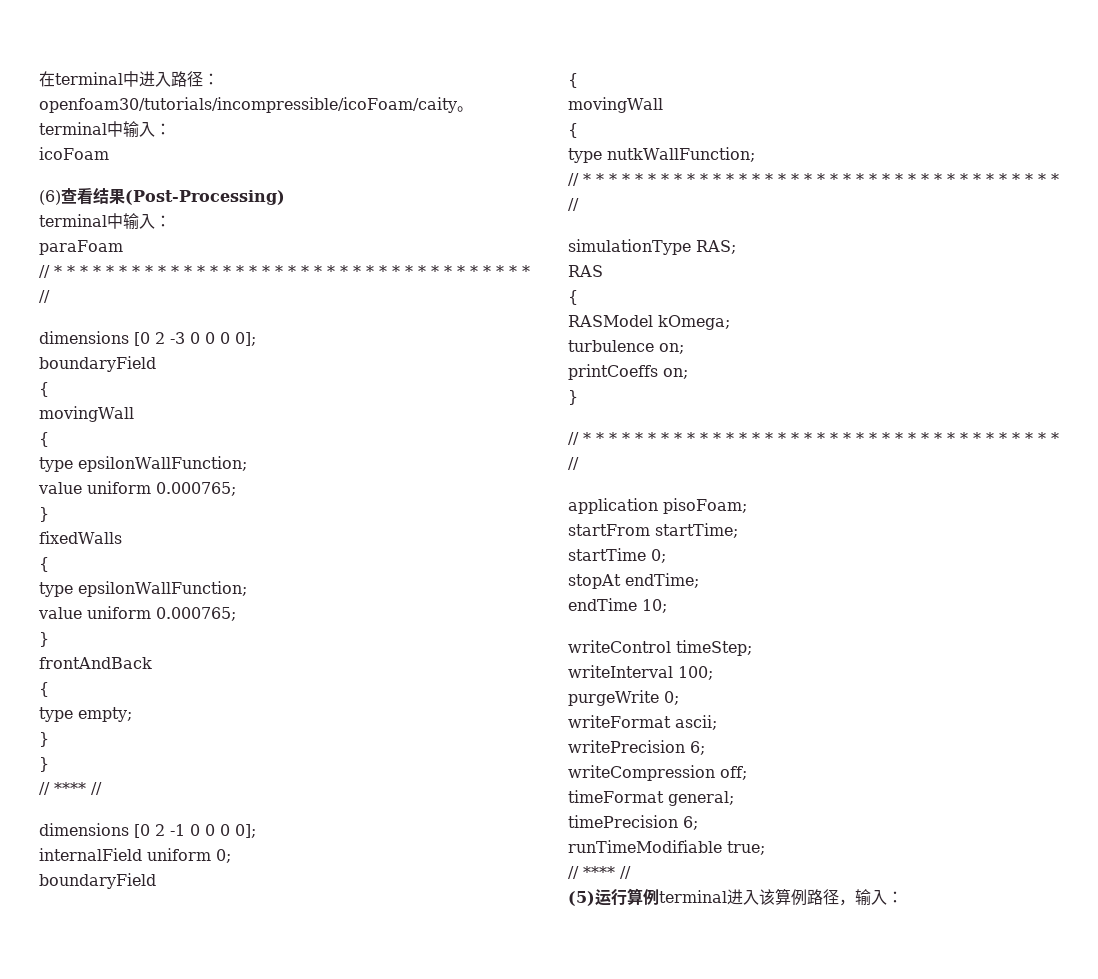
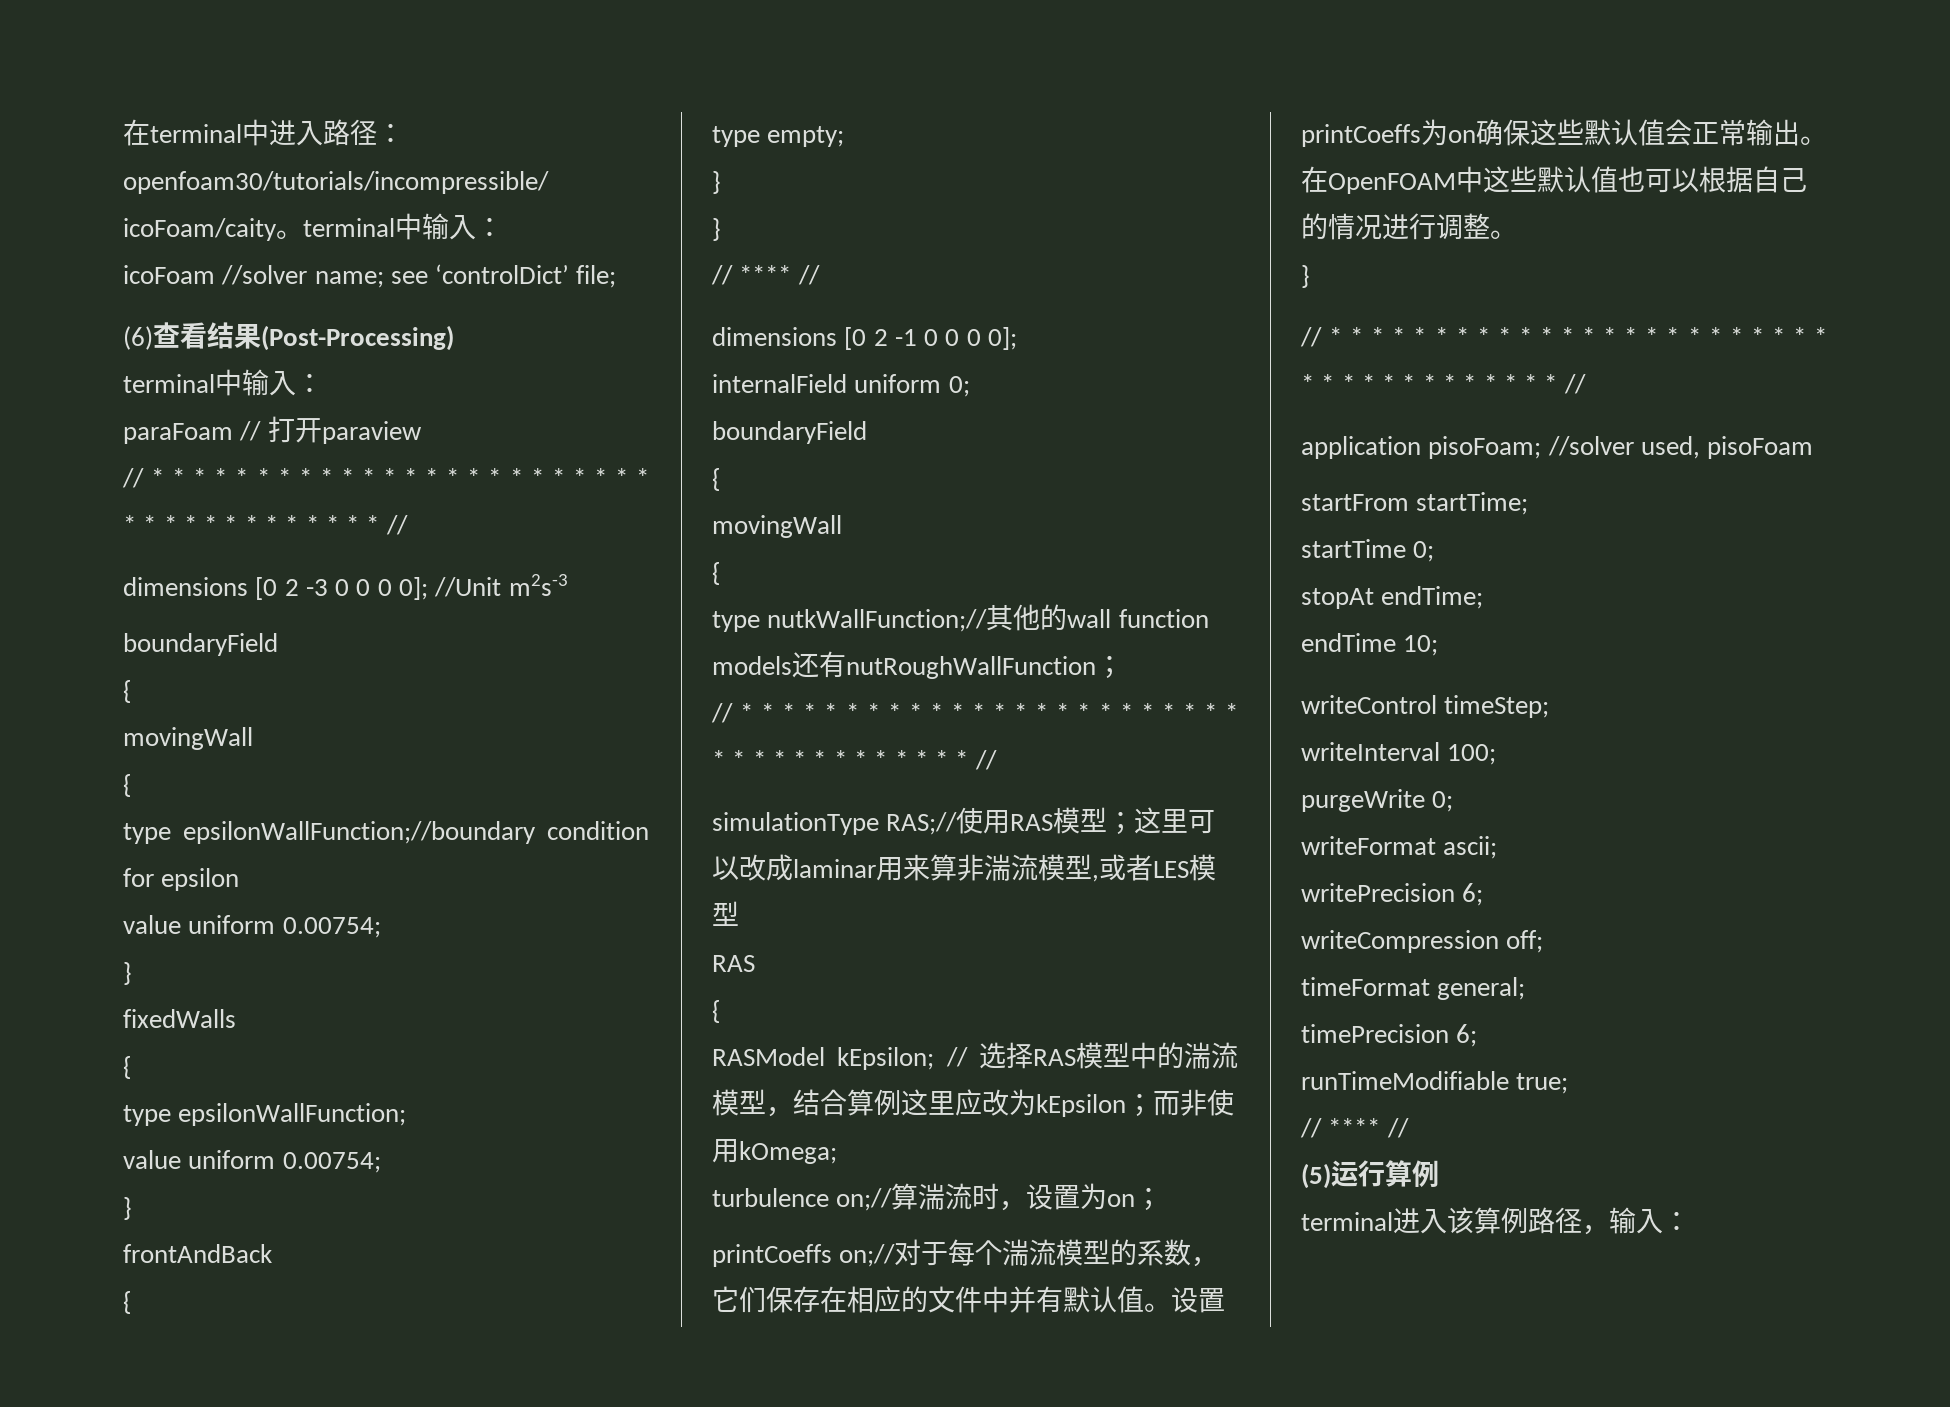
(109, 153) none -> [221,264,617,288] //solver name; see ‘controlDict’ file;
(123, 247) none -> [239,416,422,444] // 打开paraview
[39,356,156,372] [39,382,49,397] [39,406,134,422] [39,432,49,447] [39,456,247,472] [38,481,236,496] // boundaryField // { // movingWall // { // type epsilonWallFunction; // value uniform 0.000765; -> [434,574,568,597] [123,633,278,656] [123,680,131,703] [123,727,253,750] [123,774,131,797] [123,821,649,844] [123,868,240,891] [123,915,381,938] //Unit m2s-3 // boundaryField // { // movingWall // { // type epsilonWallFunction;//boundary condition for epsilon // value uniform 0.00754;
[156,607,236,621] 0.000765; -> [282,1152,381,1173] 0.00754;
[607,147,755,162] nutkWallFunction; -> [767,604,1209,632] [712,651,1123,679] nutkWallFunction;//其他的wall function models还有nutRoughWallFunction；
[696,240,736,254] [568,265,603,277] [568,290,578,305] [568,315,730,330] [568,340,684,354] [568,364,688,380] RAS; // RAS // { // RASModel kOmega; // turbulence on; // printCoeffs on; -> [886,807,1216,835] [712,854,1216,882] [712,901,739,926] [712,955,755,972] [712,1000,720,1023] [712,1042,1238,1070] [712,1089,1234,1117] [712,1139,837,1164] [712,1183,1163,1211] [712,1239,1219,1267] [712,1286,1225,1313] [1301,119,1827,147] [1301,166,1807,194] [1301,213,1517,240] RAS;//使用RAS模型；这里可以改成laminar用来算非湍流模型,或者LES模型 // RAS // { // RASModel kEpsilon; // 选择RAS模型中的湍流模型，结合算例这里应改为kEpsilon；而非使用kOmega; // turbulence on;//算湍流时，设置为on； // printCoeffs on;//对于每个湍流模型的系数，它们保存在相应的文件中并有默认值。设置printCoeffs为on确保这些默认值会正常输出。在OpenFOAM中这些默认值也可以根据自己的情况进行调整。
(747, 506) none -> [1547,436,1814,459] //solver used, pisoFoam
(659, 897) none -> (1439, 1173) //

